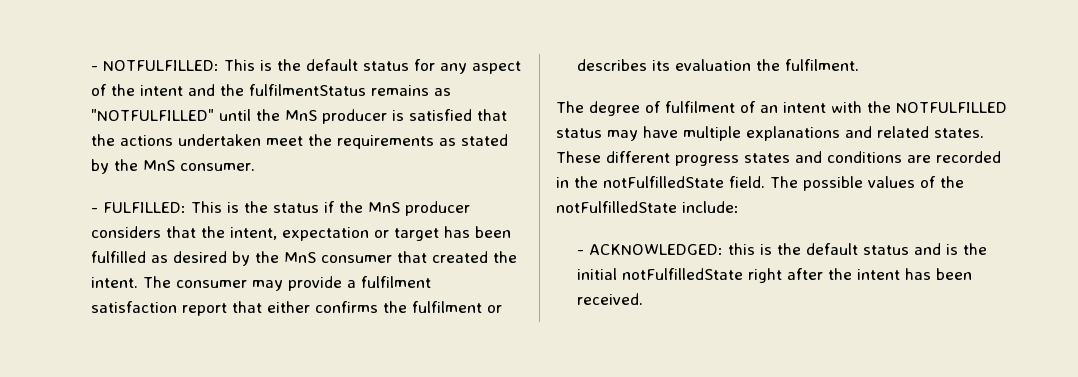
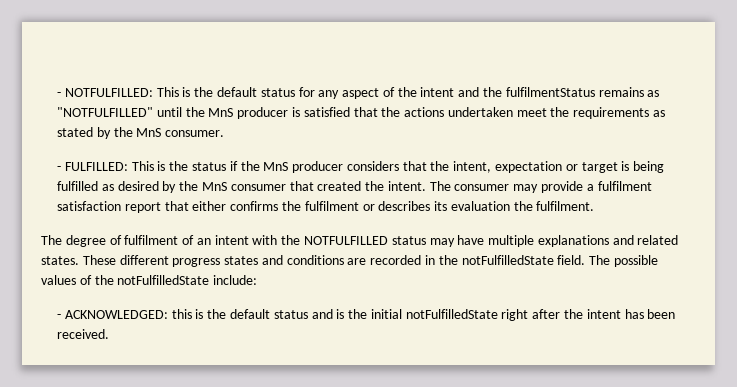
[444,226,512,238] has been -> [621,161,665,173] is being

